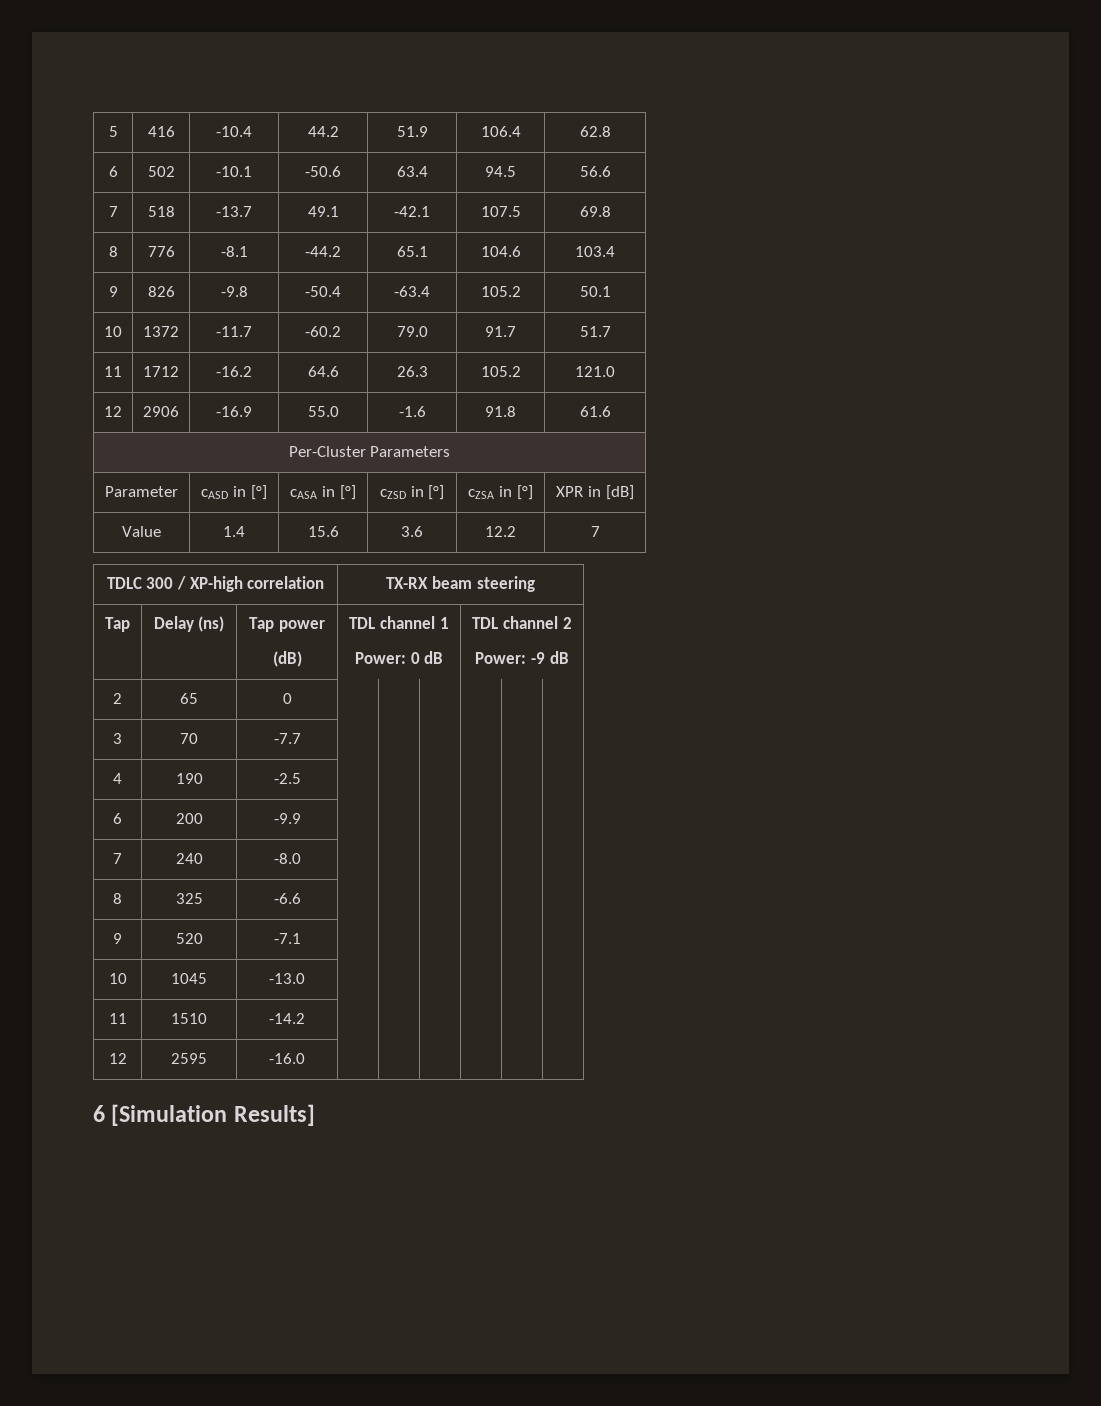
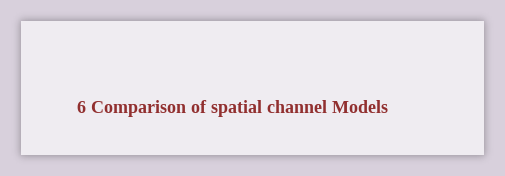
[108,126,118,137] [147,126,175,137] [216,126,252,137] [307,126,339,137] [396,126,428,137] [480,126,521,137] [579,126,611,137] [108,166,118,177] [147,166,175,177] [216,166,252,177] [305,166,341,177] [396,166,428,177] [485,166,516,177] [579,166,611,177] [108,206,118,217] [147,206,175,217] [216,206,252,217] [307,206,339,217] [394,206,430,217] [480,206,521,217] [579,206,611,217] [108,246,118,257] [147,246,175,257] [220,246,248,257] [305,246,341,257] [396,246,428,257] [480,246,521,257] [575,246,615,257] [108,286,118,297] [147,286,175,297] [220,286,248,297] [305,286,341,297] [394,286,430,297] [480,286,521,297] [579,286,611,297] [104,326,122,337] [143,326,179,337] [216,326,252,337] [305,326,341,337] [396,326,428,337] [485,326,516,337] [579,326,611,337] [104,366,122,377] [143,366,179,377] [216,366,252,377] [307,366,339,377] [396,366,428,377] [480,366,521,377] [575,366,615,377] [104,406,122,417] [143,406,179,417] [216,406,252,417] [307,406,339,417] [398,406,426,417] [485,406,516,417] [579,406,611,417] [288,446,451,457] [105,486,178,497] [201,485,267,500] [290,485,356,500] [379,485,445,500] [468,485,533,500] [556,485,634,500] [122,526,161,537] [223,526,245,537] [307,526,339,537] [401,526,423,537] [485,526,516,537] [590,526,600,537] [106,576,325,592] [386,576,535,592] [105,617,130,632] [153,616,225,632] [249,617,325,632] [272,651,302,667] [349,616,449,629] [354,651,444,664] [472,616,572,629] [475,651,569,664] [113,693,122,704] [180,693,198,704] [282,693,292,704] [113,733,122,744] [180,733,198,744] [273,733,301,744] [113,773,122,784] [175,773,203,784] [273,773,301,784] [113,813,122,824] [175,813,203,824] [273,813,301,824] [113,853,122,864] [175,853,203,864] [273,853,301,864] [113,893,122,904] [175,893,203,904] [273,893,301,904] [113,933,122,944] [175,933,203,944] [273,933,301,944] [108,973,127,984] [171,973,207,984] [269,973,305,984] [108,1013,127,1024] [171,1013,207,1024] [269,1013,305,1024] [108,1053,127,1064] [171,1053,207,1064] [269,1053,305,1064] [93,1104,315,1126] 5 | 416 | -10.4 | 44.2 | 51.9 | 106.4 | 62.8 // 6 | 502 | -10.1 | -50.6 | 63.4 | 94.5 | 56.6 // 7 | 518 | -13.7 | 49.1 | -42.1 | 107.5 | 69.8 // 8 | 776 | -8.1 | -44.2 | 65.1 | 104.6 | 103.4 // 9 | 826 | -9.8 | -50.4 | -63.4 | 105.2 | 50.1 // 10 | 1372 | -11.7 | -60.2 | 79.0 | 91.7 | 51.7 // 11 | 1712 | -16.2 | 64.6 | 26.3 | 105.2 | 121.0 // 12 | 2906 | -16.9 | 55.0 | -1.6 | 91.8 | 61.6 // Per-Cluster Parameters // Parameter | cASD in [°] | cASA in [°] | cZSD in [°] | cZSA in [°] | XPR in [dB] // Value | 1.4 | 15.6 | 3.6 | 12.2 | 7 // TDLC 300 / XP-high correlation | TX-RX beam steering // Tap | Delay (ns) | Tap power // (dB) | TDL channel 1 // Power: 0 dB | TDL channel 2 // Power: -9 dB // 2 | 65 | 0 | | | | | | // 3 | 70 | -7.7 | | | | | | // 4 | 190 | -2.5 | | | | | | // 6 | 200 | -9.9 | | | | | | // 7 | 240 | -8.0 | | | | | | // 8 | 325 | -6.6 | | | | | | // 9 | 520 | -7.1 | | | | | | // 10 | 1045 | -13.0 | | | | | | // 11 | 1510 | -14.2 | | | | | | // 12 | 2595 | -16.0 | | | | | | // 6 [Simulation Results] -> [77,100,388,117] 6 Comparison of spatial channel Models

